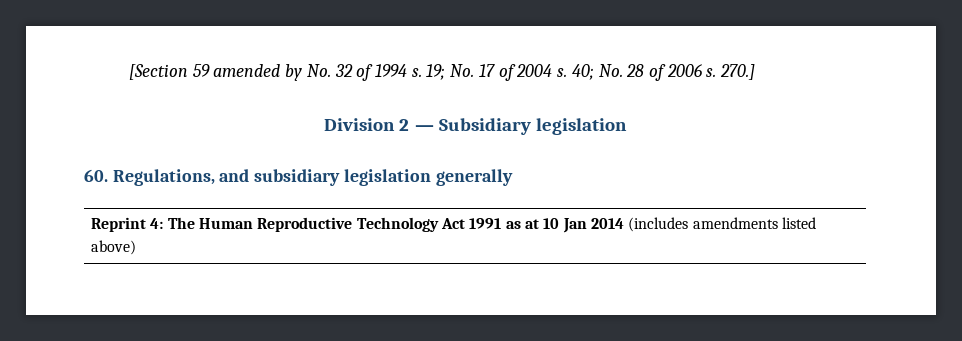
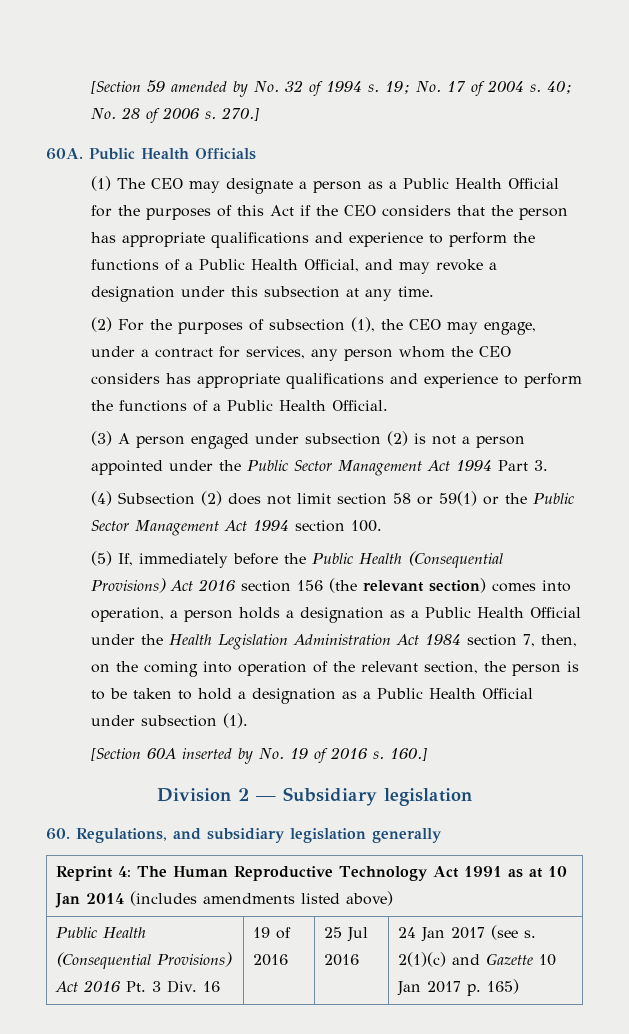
(756, 72) none -> [46,148,256,160] [91,176,560,194] [91,205,569,220] [91,232,536,248] [91,259,498,274] [91,286,435,302] [91,317,537,335] [91,346,512,361] [91,373,583,389] [91,400,389,412] [91,431,526,449] [91,460,549,476] [91,491,576,506] [91,520,383,536] [91,551,504,568] [91,578,572,593] [91,607,582,623] [91,634,578,650] [91,661,580,677] [91,688,534,704] [91,713,249,728] [91,747,428,764] // 60A. Public Health Officials // (1) The CEO may designate a person as a Public Health Official for the purposes of this Act if the CEO considers that the person has appropriate qualifications and experience to perform the functions of a Public Health Official, and may revoke a designation under this subsection at any time. // (2) For the purposes of subsection (1), the CEO may engage, under a contract for services, any person whom the CEO considers has appropriate qualifications and experience to perform the functions of a Public Health Official. // (3) A person engaged under subsection (2) is not a person appointed under the Public Sector Management Act 1994 Part 3. // (4) Subsection (2) does not limit section 58 or 59(1) or the Public Sector Management Act 1994 section 100. // (5) If, immediately before the Public Health (Consequential Provisions) Act 2016 section 156 (the relevant section) comes into operation, a person holds a designation as a Public Health Official under the Health Legislation Administration Act 1984 section 7, then, on the coming into operation of the relevant section, the person is to be taken to hold a designation as a Public Health Official under subsection (1). // [Section 60A inserted by No. 19 of 2016 s. 160.]
(137, 247) none -> [55,927,146,938] [55,952,232,969] [54,980,220,993] [252,927,291,939] [252,954,288,966] [323,927,368,942] [323,954,359,966] [397,925,536,942] [397,952,556,967] [396,979,519,996] // Public Health (Consequential Provisions) Act 2016 Pt. 3 Div. 16 | 19 of 2016 | 25 Jul 2016 | 24 Jan 2017 (see s. 2(1)(c) and Gazette 10 Jan 2017 p. 165)

